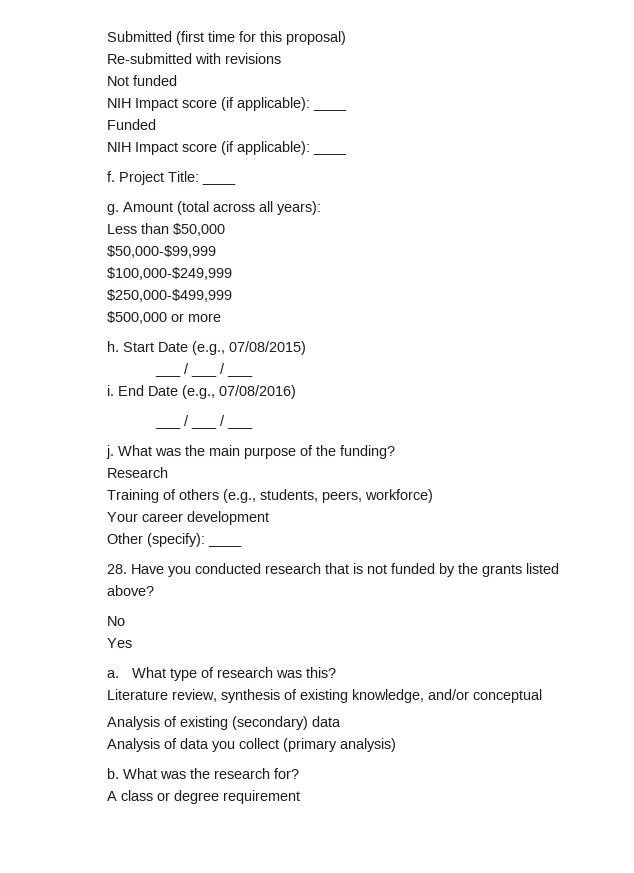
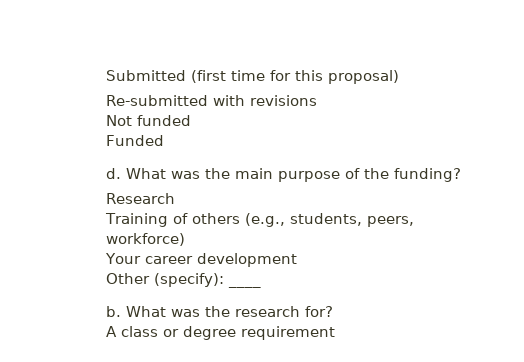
[107,97,348,111] [107,119,157,130] [107,141,348,155] [107,171,200,185] [202,182,237,185] [107,201,322,215] [107,223,226,236] [107,245,217,258] [107,267,233,280] [107,289,233,302] [107,311,222,324] [107,341,307,355] [155,374,182,377] [184,363,190,374] [191,374,218,377] [220,363,226,374] [227,374,254,377] [107,385,297,399] [155,426,182,429] [184,415,190,426] [191,426,218,429] [220,415,226,426] [227,426,254,429] [106,445,115,459] NIH Impact score (if applicable): ____ // Funded // NIH Impact score (if applicable): ____ // f. Project Title: ____ // g. Amount (total across all years): // Less than $50,000 // $50,000-$99,999 // $100,000-$249,999 // $250,000-$499,999 // $500,000 or more // h. Start Date (e.g., 07/08/2015) // ___ / ___ / ___ // i. End Date (e.g., 07/08/2016) // ___ / ___ / ___ // j. -> [106,135,165,146] [106,168,122,179] Funded // d.
[107,563,560,577] [107,585,155,596] [107,616,126,626] [107,638,133,648] [107,667,336,681] [107,689,543,703] [107,716,342,730] [107,738,397,752] // 28. Have you conducted research that is not funded by the grants listed above? // No // Yes // a. What type of research was this? // Literature review, synthesis of existing knowledge, and/or conceptual // Analysis of existing (secondary) data // Analysis of data you collect (primary analysis) -> (262, 286) none

